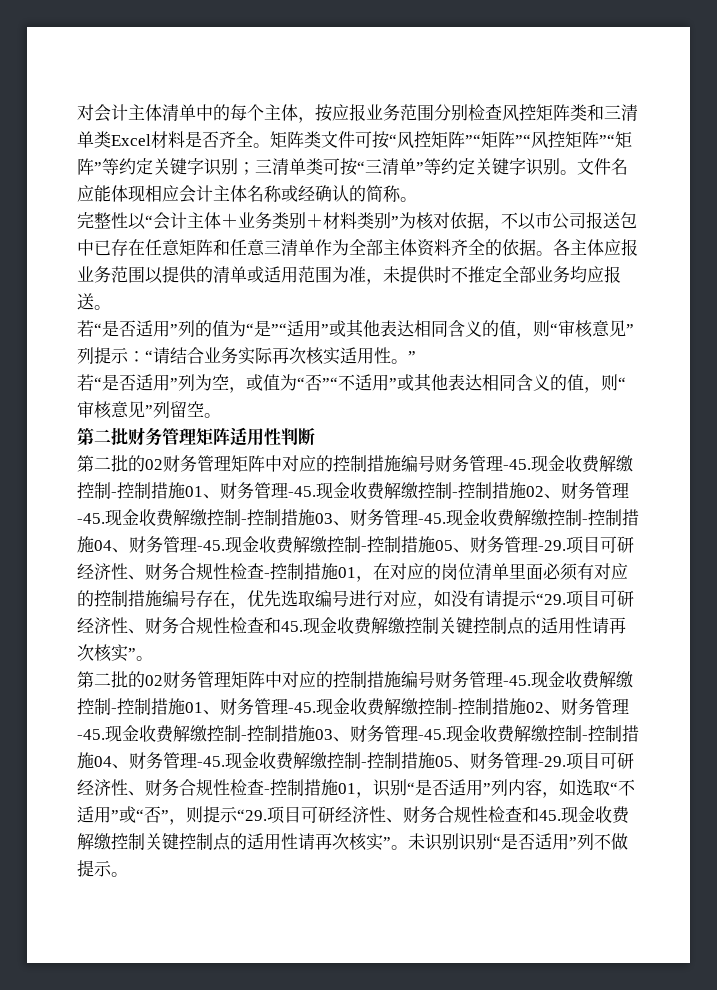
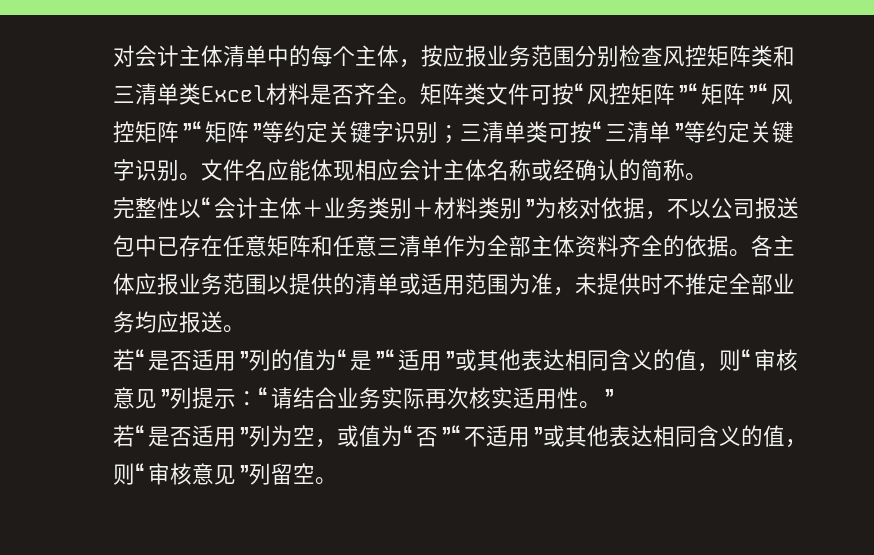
[535,212,552,229] 市 -> (711, 208) none
[77,427,315,446] [77,455,633,473] [77,482,629,500] [77,509,639,527] [77,536,634,554] [77,563,628,582] [77,590,634,609] [77,617,626,635] [77,644,153,662] [77,671,633,689] [77,698,629,716] [77,725,639,743] [77,752,634,770] [77,779,635,798] [77,806,630,825] [77,833,628,851] [77,860,128,877] // 第二批财务管理矩阵适用性判断 // 第二批的02财务管理矩阵中对应的控制措施编号财务管理-45.现金收费解缴控制-控制措施01、财务管理-45.现金收费解缴控制-控制措施02、财务管理-45.现金收费解缴控制-控制措施03、财务管理-45.现金收费解缴控制-控制措施04、财务管理-45.现金收费解缴控制-控制措施05、财务管理-29.项目可研经济性、财务合规性检查-控制措施01，在对应的岗位清单里面必须有对应的控制措施编号存在，优先选取编号进行对应，如没有请提示“29.项目可研经济性、财务合规性检查和45.现金收费解缴控制关键控制点的适用性请再次核实”。 // 第二批的02财务管理矩阵中对应的控制措施编号财务管理-45.现金收费解缴控制-控制措施01、财务管理-45.现金收费解缴控制-控制措施02、财务管理-45.现金收费解缴控制-控制措施03、财务管理-45.现金收费解缴控制-控制措施04、财务管理-45.现金收费解缴控制-控制措施05、财务管理-29.项目可研经济性、财务合规性检查-控制措施01，识别“是否适用”列内容，如选取“不适用”或“否”，则提示“29.项目可研经济性、财务合规性检查和45.现金收费解缴控制关键控制点的适用性请再次核实”。未识别识别“是否适用”列不做提示。 -> (337, 481) none

